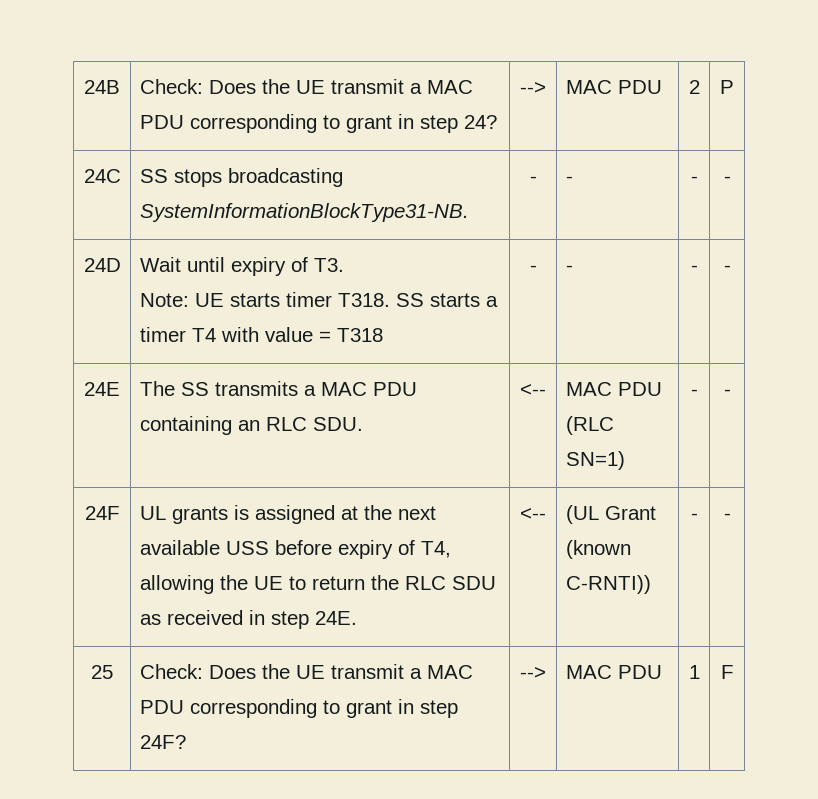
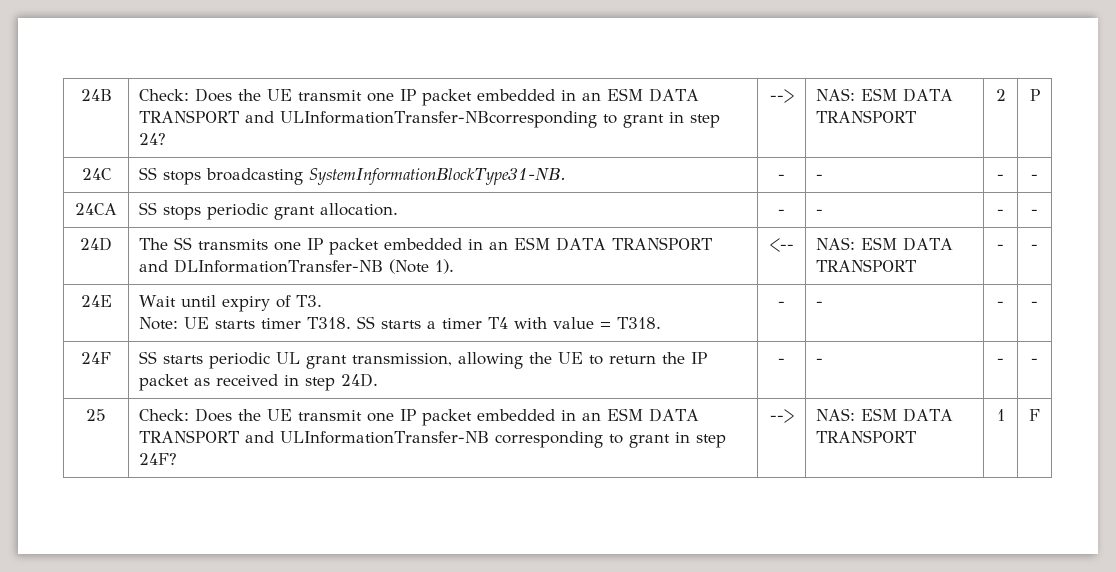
[409,80,473,94] [139,114,317,133] a MAC PDU corresponding -> [367,88,700,106] [139,110,598,128] one IP packet embedded in an ESM DATA TRANSPORT and ULInformationTransfer-NBcorresponding
[565,80,662,94] MAC PDU -> [816,88,954,102] [816,110,917,123] NAS: ESM DATA TRANSPORT
[83,258,121,272] 24D -> [75,203,117,215] [139,202,399,220] [778,209,785,215] [816,209,824,215] [997,209,1004,215] [1031,209,1038,215] [80,237,112,251] [139,237,713,255] [139,259,455,274] [769,238,794,252] [816,237,954,251] [816,259,917,272] [997,244,1004,250] [1031,244,1038,250] [80,295,112,307] 24CA | SS stops periodic grant allocation. | - | - | - | - // 24D | The SS transmits one IP packet embedded in an ESM DATA TRANSPORT and DLInformationTransfer-NB (Note 1). | <-- | NAS: ESM DATA TRANSPORT | - | - // 24E
[336,328,383,342] [529,265,537,272] [565,265,573,272] [690,265,698,272] [723,265,731,272] [84,382,120,396] [139,381,417,396] [139,416,363,435] [520,384,546,396] [565,382,662,396] [565,416,614,435] [565,451,625,470] [690,389,698,396] [723,389,731,396] [84,506,120,520] [139,505,436,524] [139,540,451,559] T318 | - | - | - | - // 24E | The SS transmits a MAC PDU containing an RLC SDU. | <-- | MAC PDU (RLC SN=1) | - | - // 24F | UL grants is assigned at the next available USS before expiry of T4, -> [617,317,662,329] [778,301,785,307] [816,301,824,307] [997,301,1004,307] [1031,301,1038,307] [81,352,111,364] [139,351,453,369] T318. | - | - | - | - // 24F | SS starts periodic UL grant transmission,
[404,576,496,590] RLC SDU -> [691,352,708,364] [139,374,190,391] IP packet
[314,611,357,625] [520,508,546,520] [565,505,656,524] [565,540,631,559] [565,575,651,594] 24E. | <-- | (UL Grant (known C-RNTI)) -> [341,373,379,387] [778,358,785,364] [816,358,824,364] 24D. | - | -
[409,665,473,679] [139,700,184,714] a MAC PDU -> [367,408,700,426] [139,430,490,444] one IP packet embedded in an ESM DATA TRANSPORT and ULInformationTransfer-NB
[565,665,662,679] MAC PDU -> [816,408,954,422] [816,430,917,443] NAS: ESM DATA TRANSPORT

